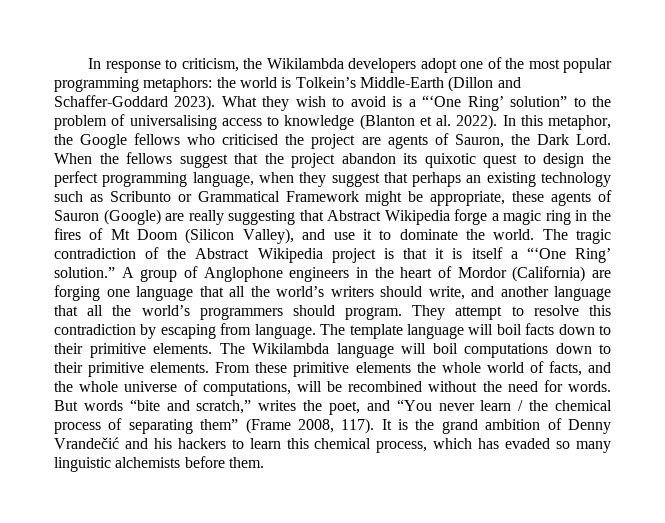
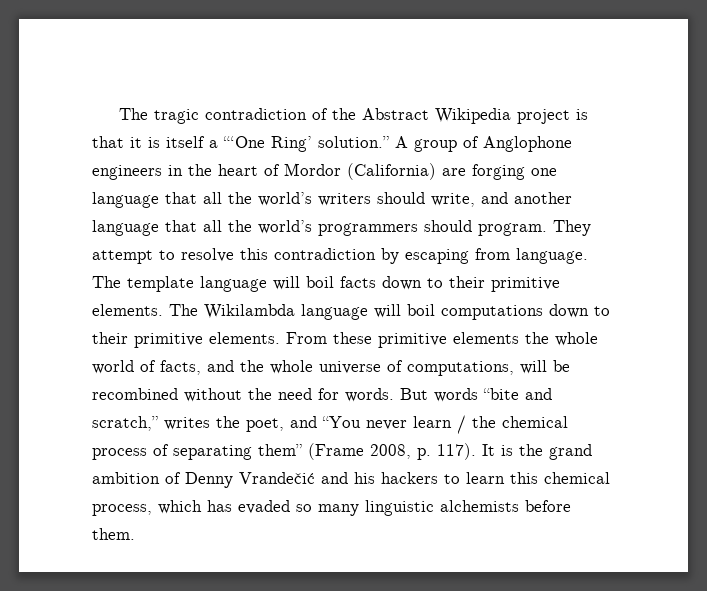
[88,57,612,73] [54,76,521,92] [54,95,611,111] [54,114,611,130] [54,133,612,149] [54,152,612,168] [54,171,612,187] [54,190,613,206] [54,209,612,225] [54,228,535,244] In response to criticism, the Wikilambda developers adopt one of the most popular programming metaphors: the world is Tolkein’s Middle-Earth (Dillon and Schaffer-Goddard 2023). What they wish to avoid is a “‘One Ring’ solution” to the problem of universalising access to knowledge (Blanton et al. 2022). In this metaphor, the Google fellows who criticised the project are agents of Sauron, the Dark Lord. When the fellows suggest that the project abandon its quixotic quest to design the perfect programming language, when they suggest that perhaps an existing technology such as Scribunto or Grammatical Framework might be appropriate, these agents of Sauron (Google) are really suggesting that Abstract Wikipedia forge a magic ring in the fires of Mt Doom (Silicon Valley), and use it to dominate the world. -> (118, 114) none
(334, 426) none -> [417,448,431,460] p.

